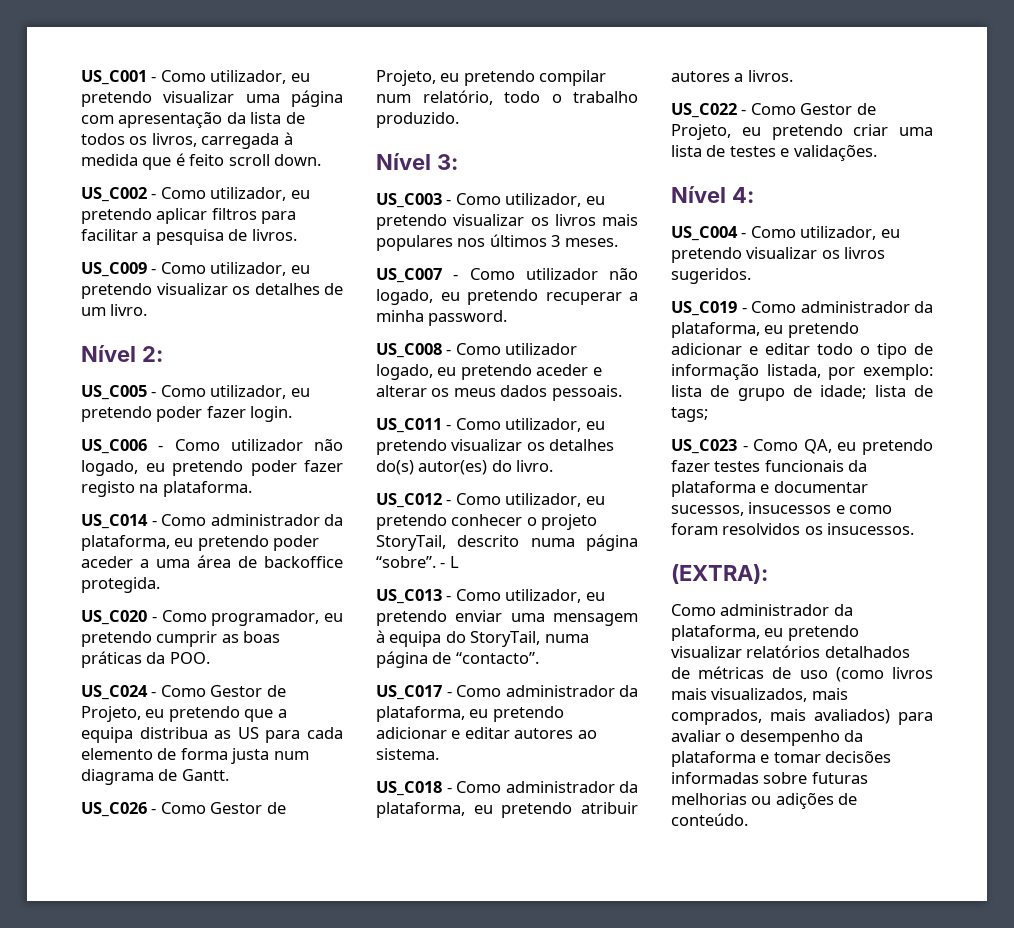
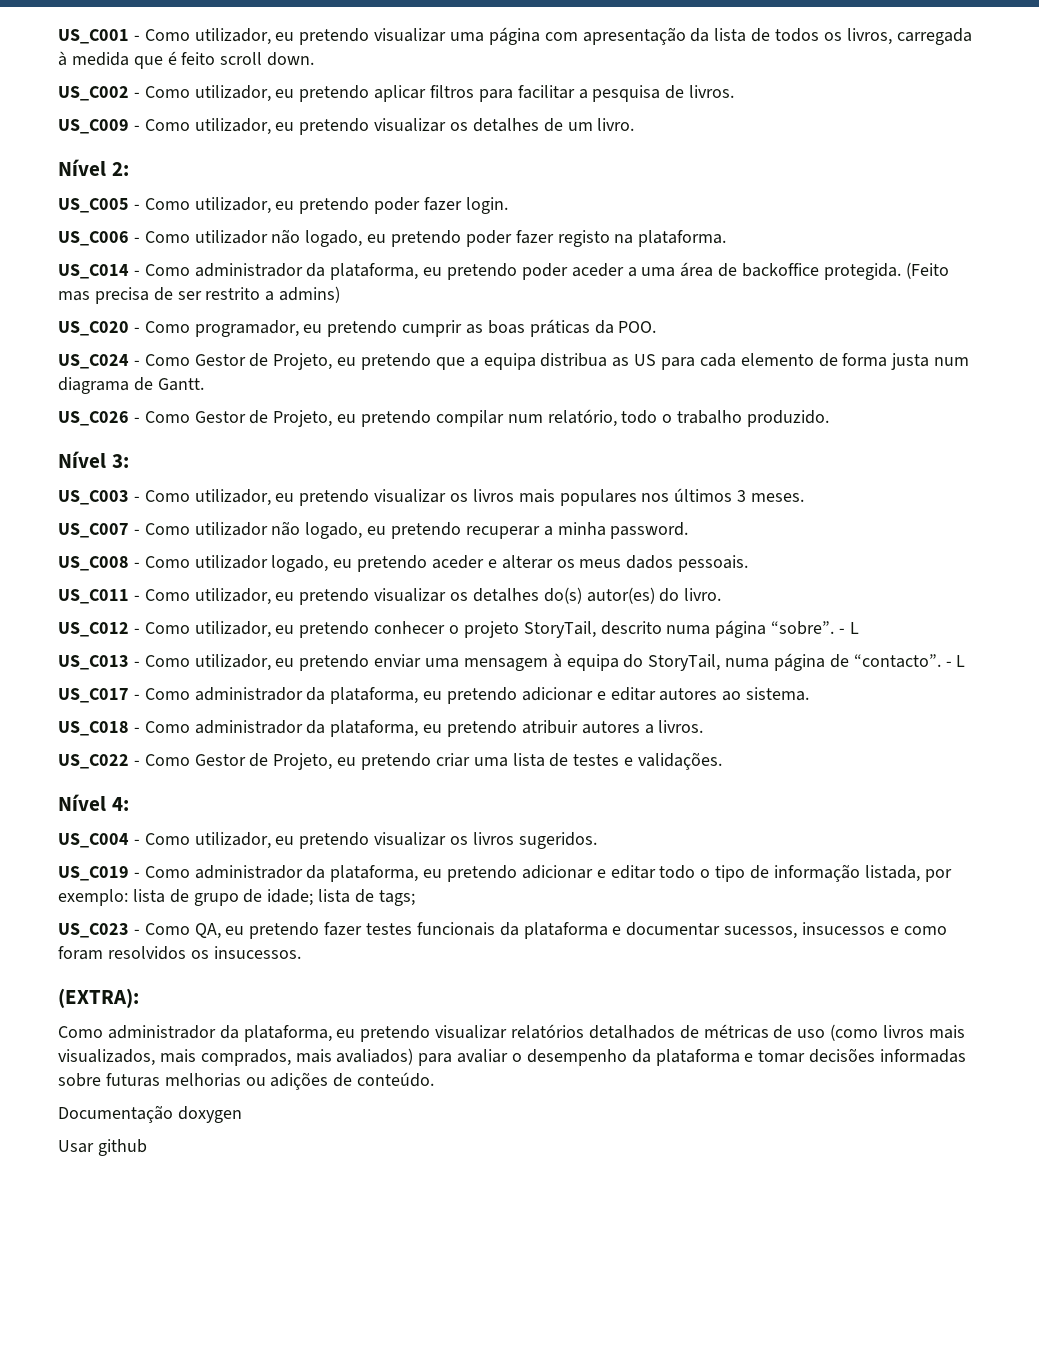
(160, 585) none -> [905,262,949,279] [58,286,341,304] (Feito mas precisa de ser restrito a admins)
(539, 658) none -> [945,655,966,667] - L
(748, 819) none -> [58,1105,242,1123] [58,1139,147,1156] // Documentação doxygen // Usar github

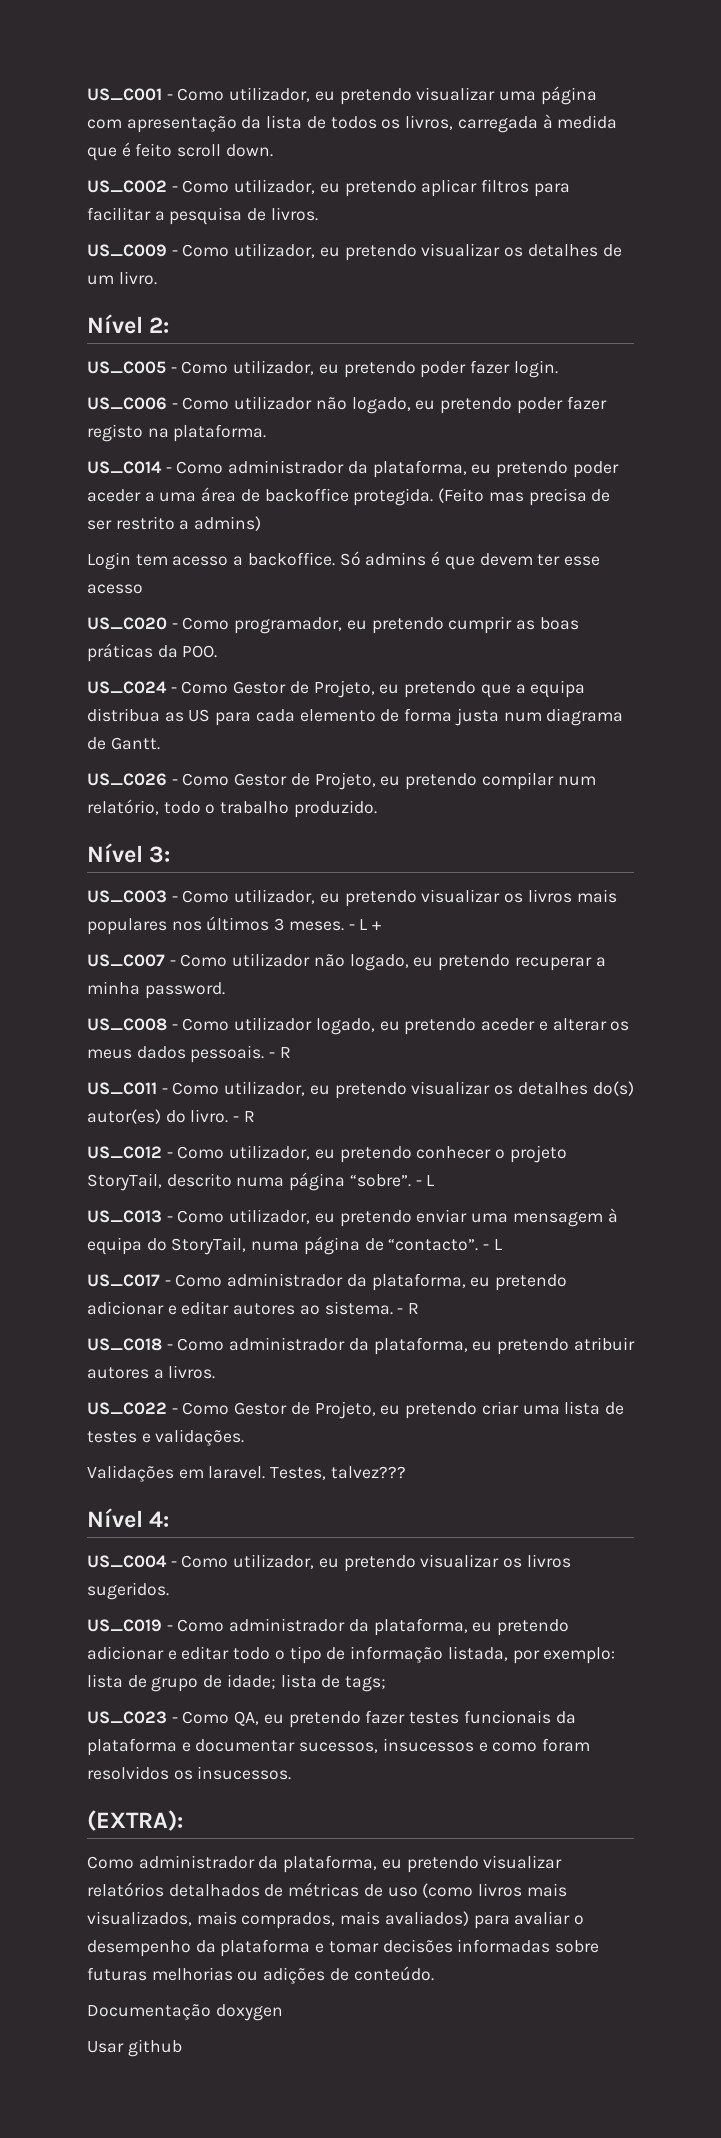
(341, 294) none -> [87,551,600,570] [87,584,143,594] // Login tem acesso a backoffice. Só admins é que devem ter esse acesso
(805, 497) none -> [348,919,382,930] - L +
(749, 563) none -> [269,1047,291,1058] - R
(722, 594) none -> [233,1111,255,1122] - R
(810, 694) none -> [397,1303,420,1314] - R
(723, 761) none -> [87,1465,406,1482] // Validações em laravel. Testes, talvez???

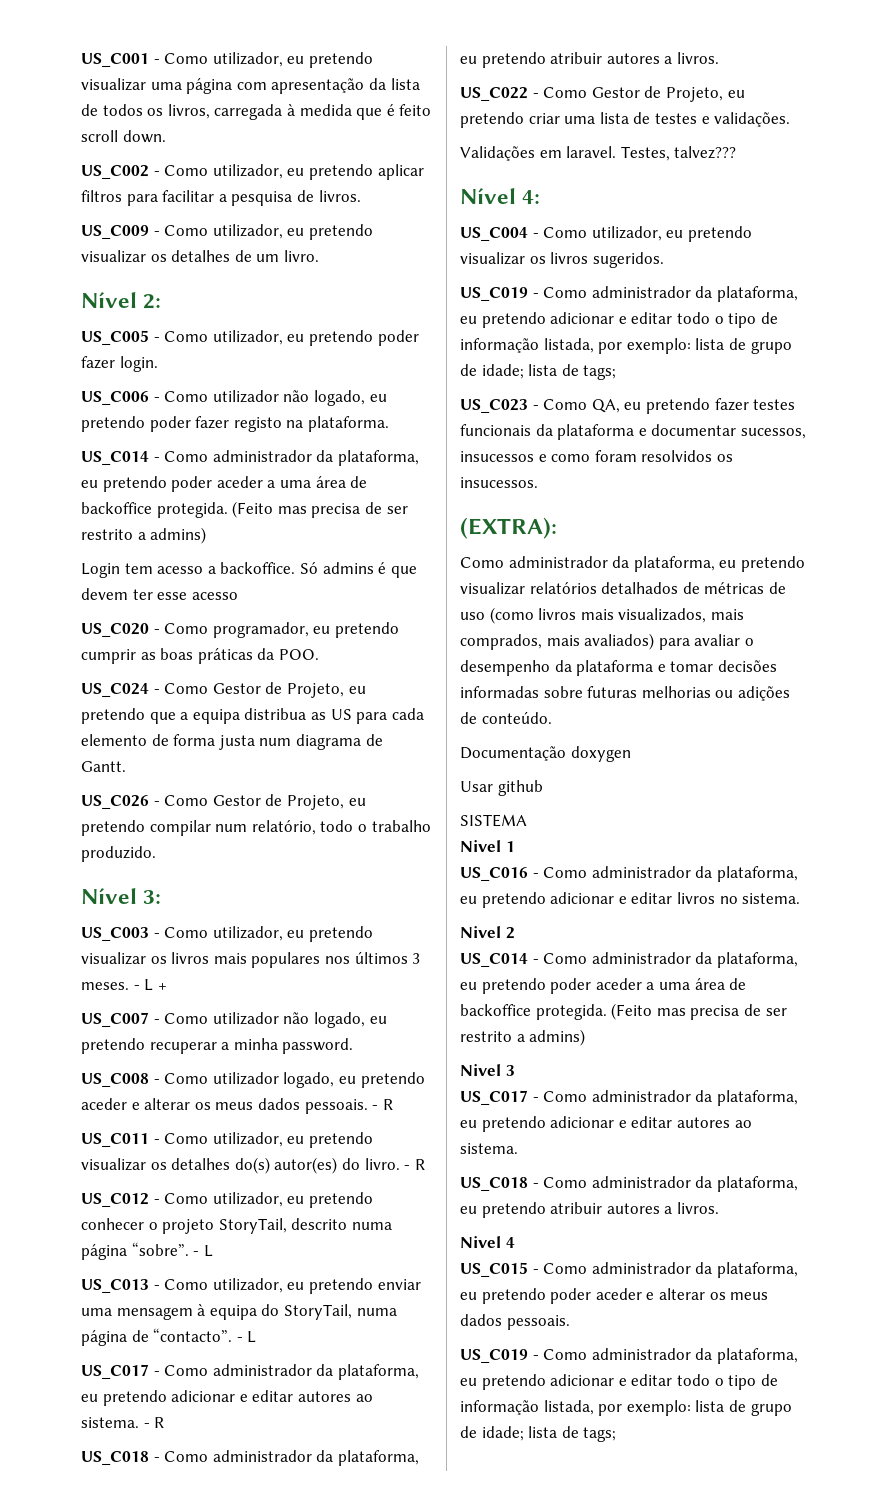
(182, 2048) none -> [460,814,527,827] [460,840,515,852] [460,866,798,882] [460,892,801,908] [460,926,515,939] [460,952,798,968] [460,978,747,994] [460,1003,787,1020] [460,1029,586,1046] [460,1064,515,1076] [460,1090,798,1106] [460,1116,752,1132] [460,1143,518,1154] [460,1176,798,1192] [460,1202,719,1218] [460,1236,515,1248] [460,1262,798,1278] [460,1288,769,1304] [460,1314,570,1330] [460,1348,798,1364] [460,1374,778,1390] [460,1400,792,1416] [460,1426,617,1442] // SISTEMA // Nivel 1 // US_C016 - Como administrador da plataforma, eu pretendo adicionar e editar livros no sistema. // Nivel 2 // US_C014 - Como administrador da plataforma, eu pretendo poder aceder a uma área de backoffice protegida. (Feito mas precisa de ser restrito a admins) // Nivel 3 // US_C017 - Como administrador da plataforma, eu pretendo adicionar e editar autores ao sistema. // US_C018 - Como administrador da plataforma, eu pretendo atribuir autores a livros. // Nivel 4 // US_C015 - Como administrador da plataforma, eu pretendo poder aceder e alterar os meus dados pessoais. // US_C019 - Como administrador da plataforma, eu pretendo adicionar e editar todo o tipo de informação listada, por exemplo: lista de grupo de idade; lista de tags;

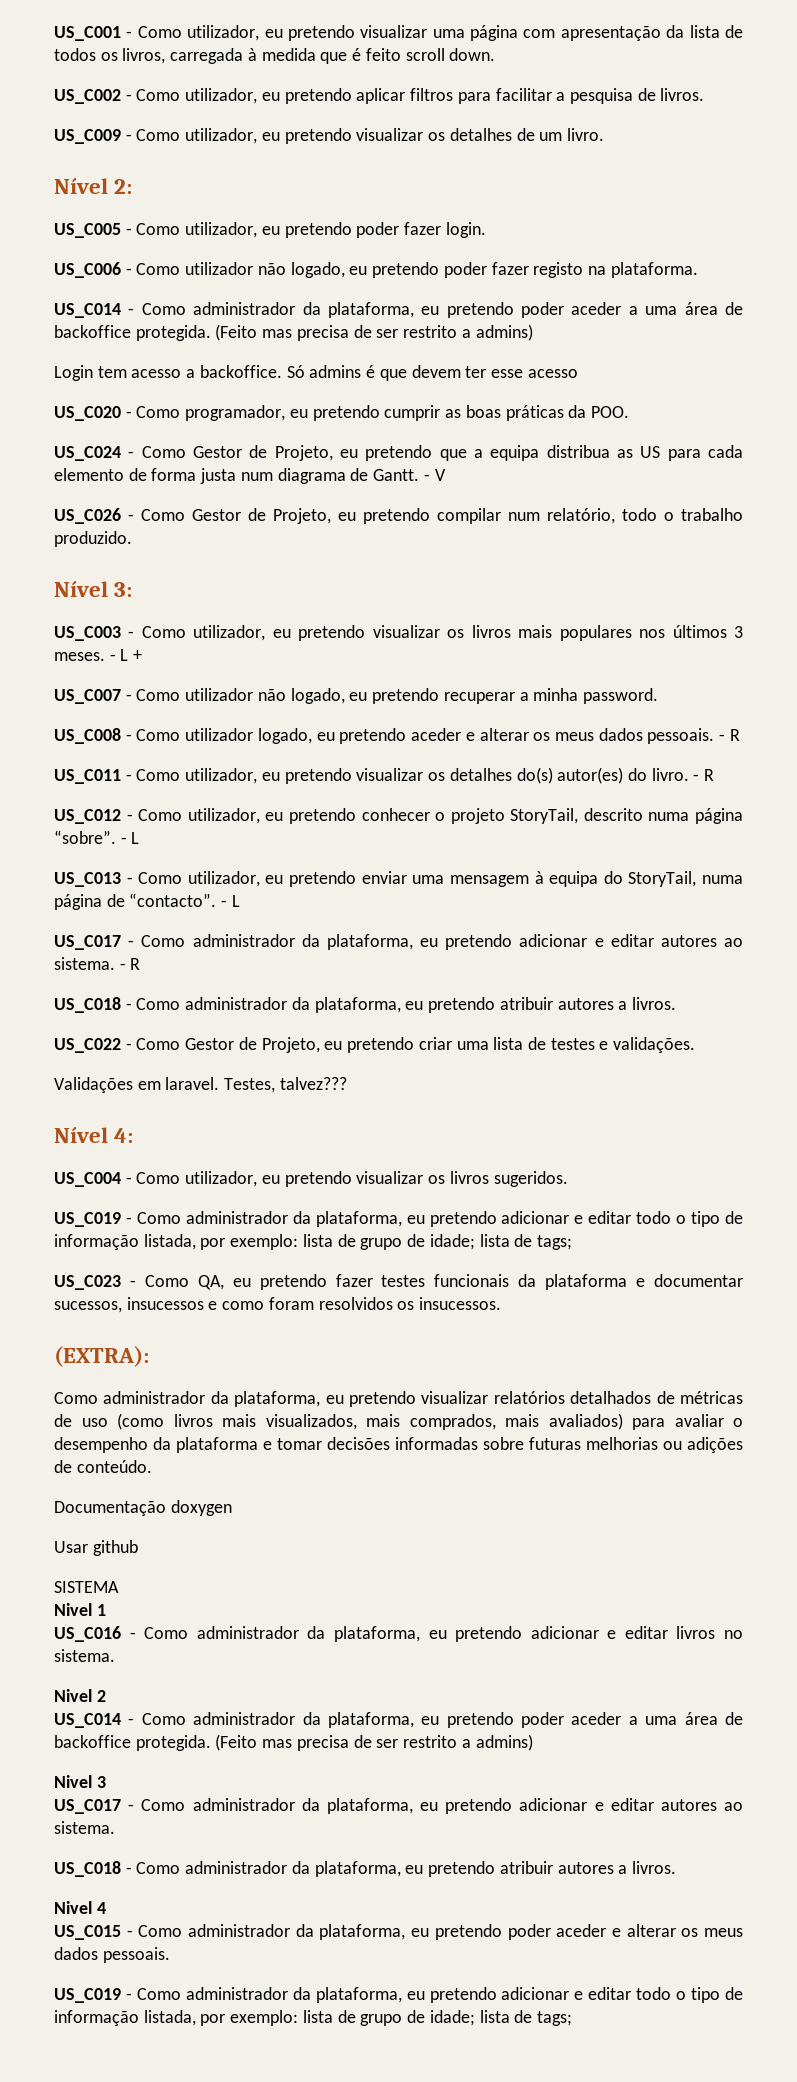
(126, 766) none -> [423,469,446,481] - V

